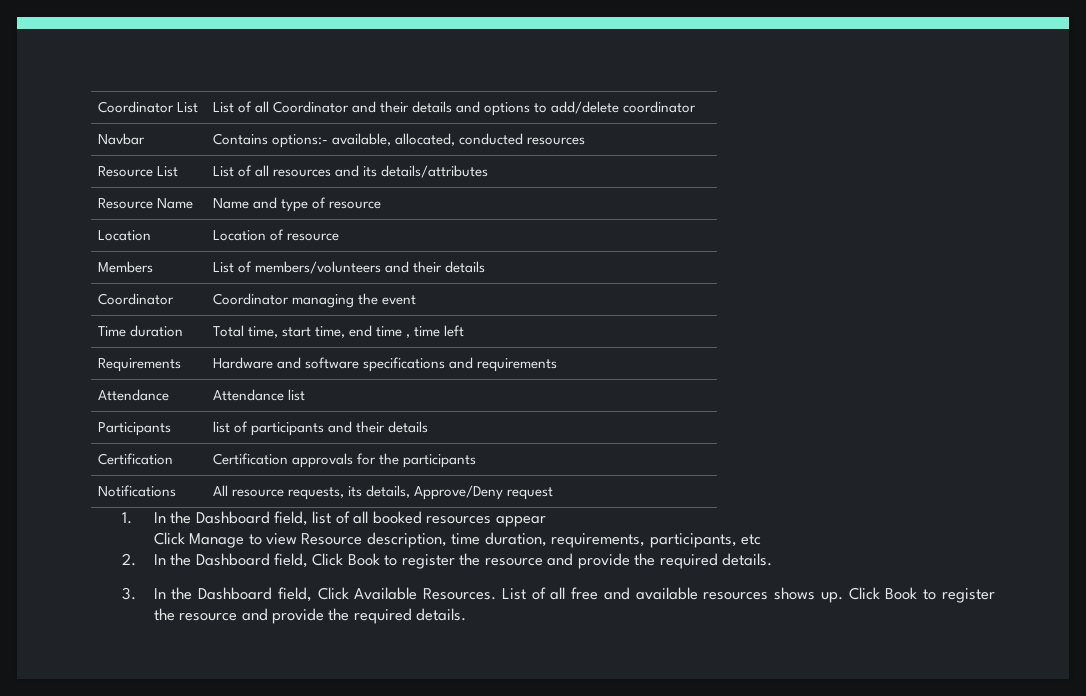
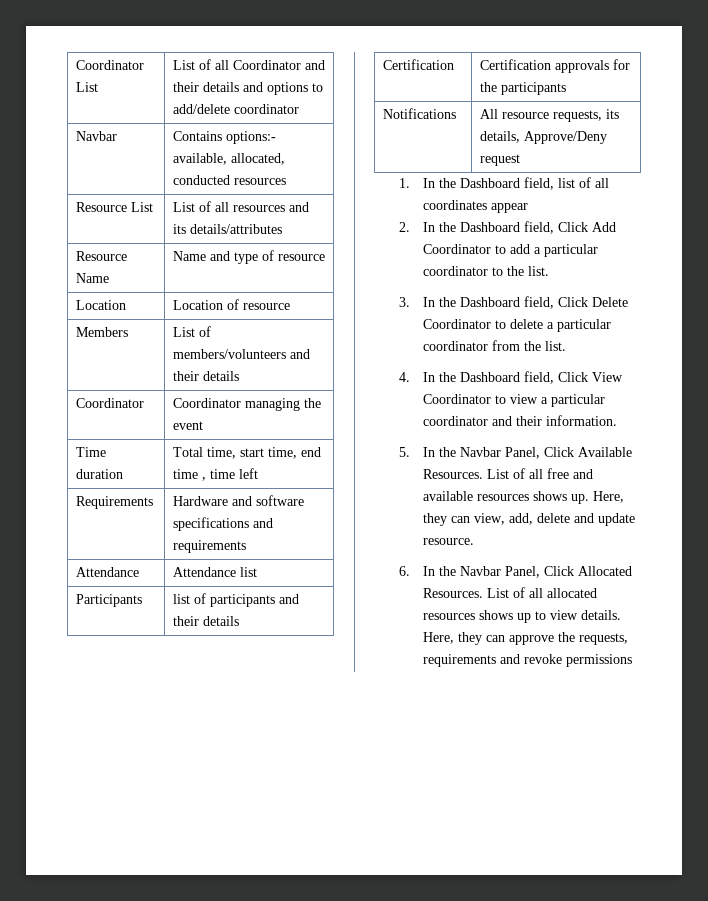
[372,511,492,524] booked resources -> [423,200,488,210] coordinates
[153,532,762,548] // Click Manage to view Resource description, time duration, requirements, participants, etc -> (529, 208) none
[347,553,772,569] Book to register the resource and provide the required details. -> [592,222,617,232] [423,244,599,257] [423,266,550,276] Add Coordinator to add a particular coordinator to the list.
(349, 593) none -> [592,297,629,307] [423,319,612,332] [423,340,567,351] [398,371,624,384] [423,394,606,407] [423,415,618,426] [398,447,575,459] Delete Coordinator to delete a particular coordinator from the list. // 4. In the Dashboard field, Click View Coordinator to view a particular coordinator and their information. // 5. In the Navbar Panel, Click
[848,587,996,603] [153,608,467,624] Click Book to register the resource and provide the required details. -> [593,491,625,503] [423,513,636,526] [423,538,475,545] [398,566,633,578] [423,587,598,598] [423,610,622,623] [423,632,629,645] [423,654,633,667] Here, they can view, add, delete and update resource. // 6. In the Navbar Panel, Click Allocated Resources. List of all allocated resources shows up to view details. Here, they can approve the requests, requirements and revoke permissions

